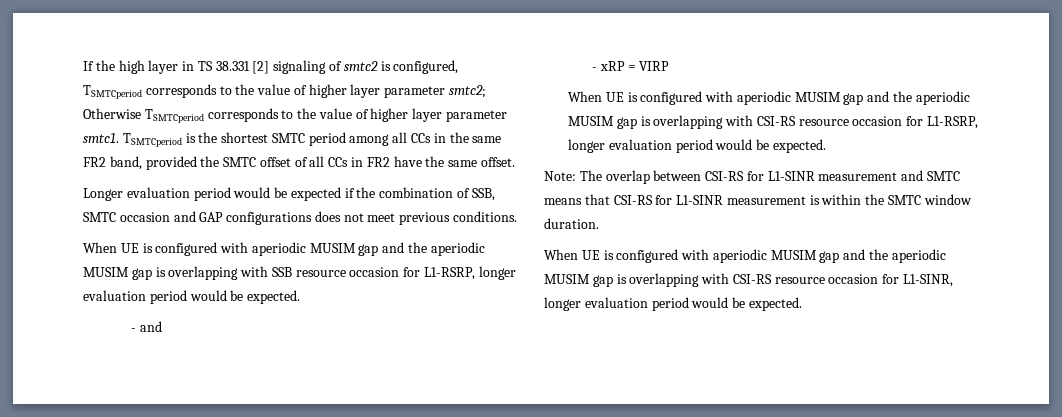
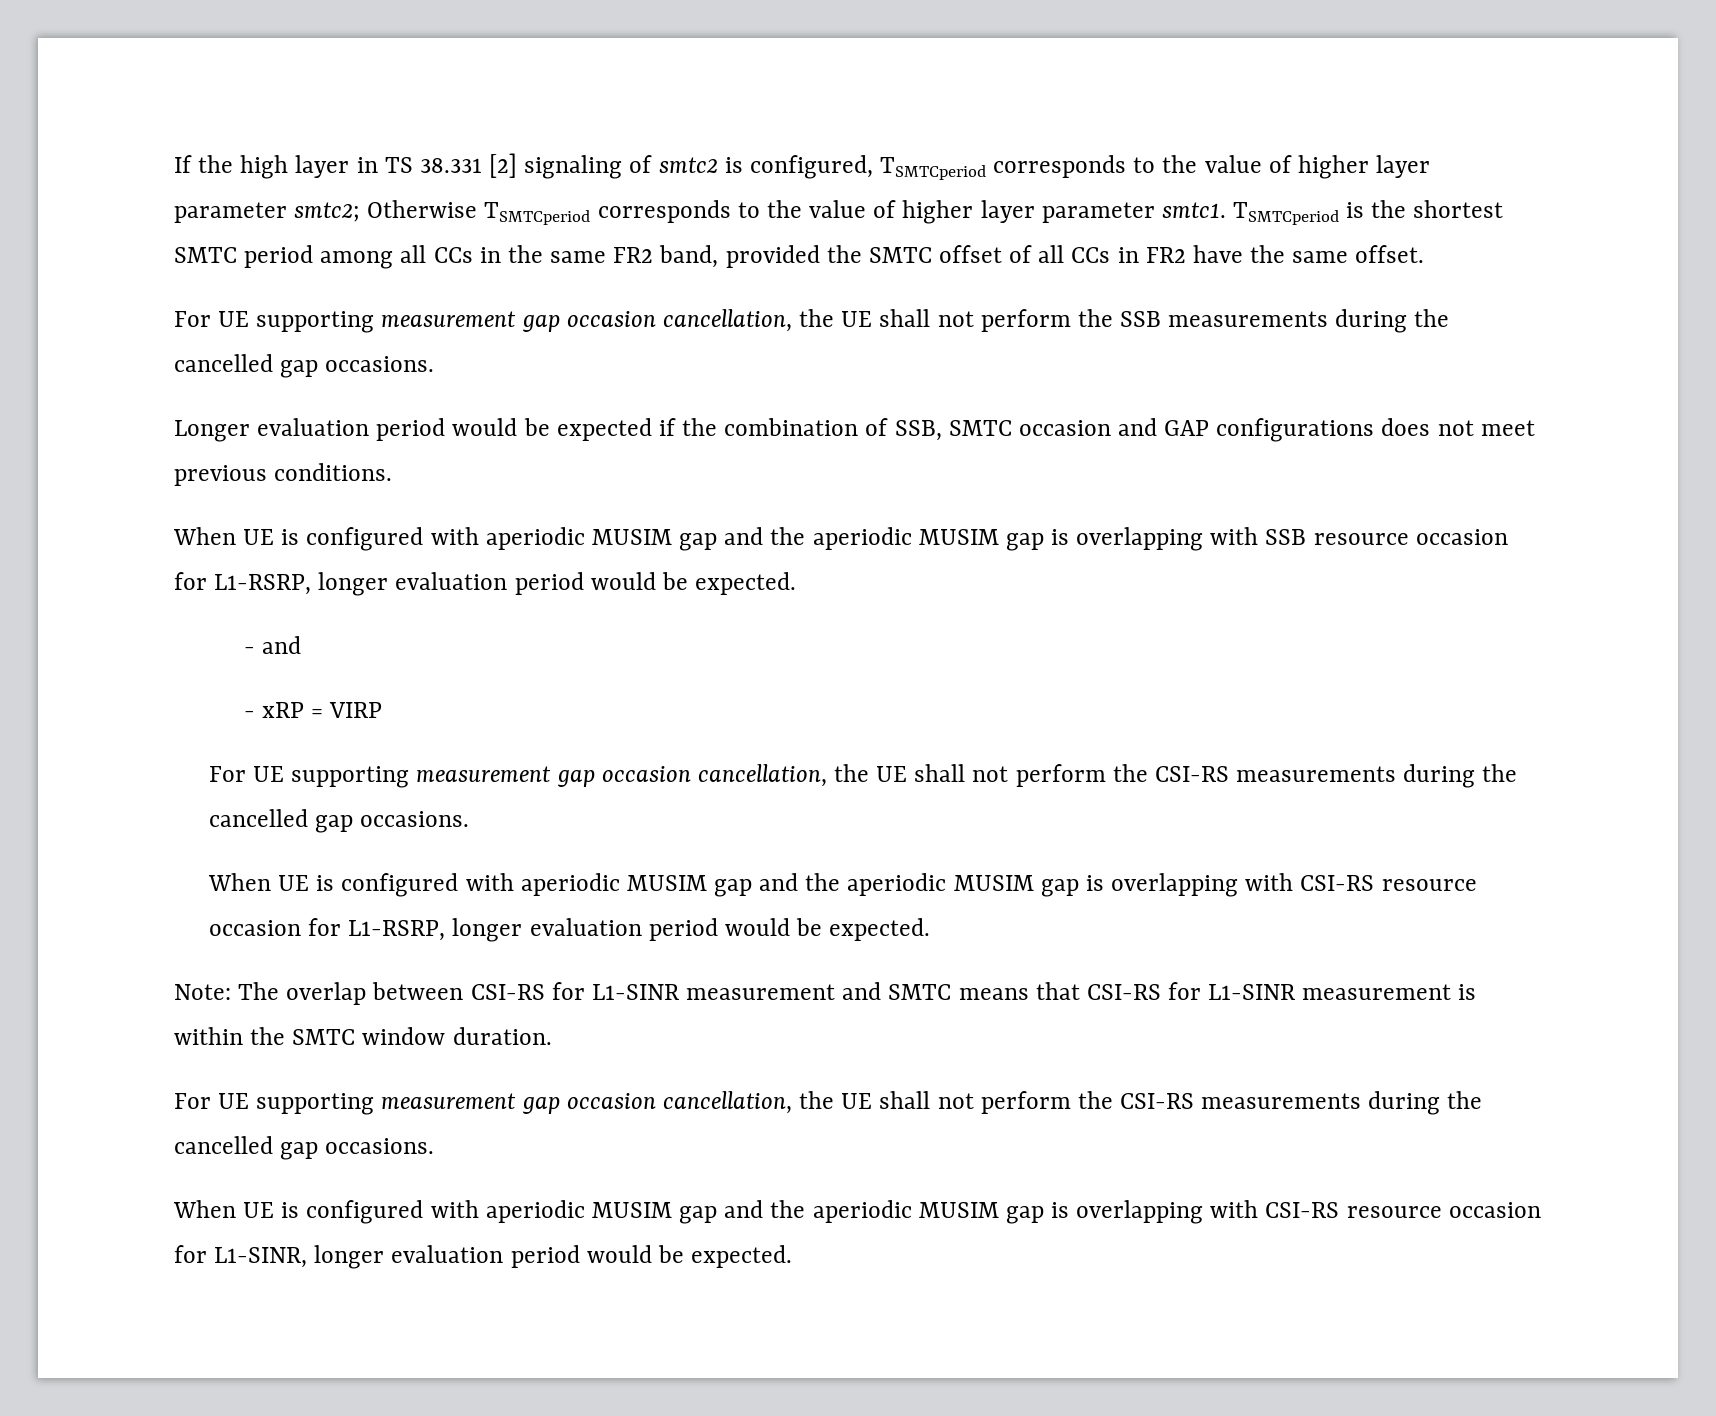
(515, 162) none -> [174,309,1450,333] [174,354,435,378] // For UE supporting measurement gap occasion cancellation, the UE shall not perform the SSB measurements during the cancelled gap occasions.
(670, 66) none -> [208,764,1518,788] [208,809,470,833] // For UE supporting measurement gap occasion cancellation, the UE shall not perform the CSI-RS measurements during the cancelled gap occasions.
(599, 223) none -> [174,1091,1483,1115] [174,1136,435,1160] // For UE supporting measurement gap occasion cancellation, the UE shall not perform the CSI-RS measurements during the cancelled gap occasions.

